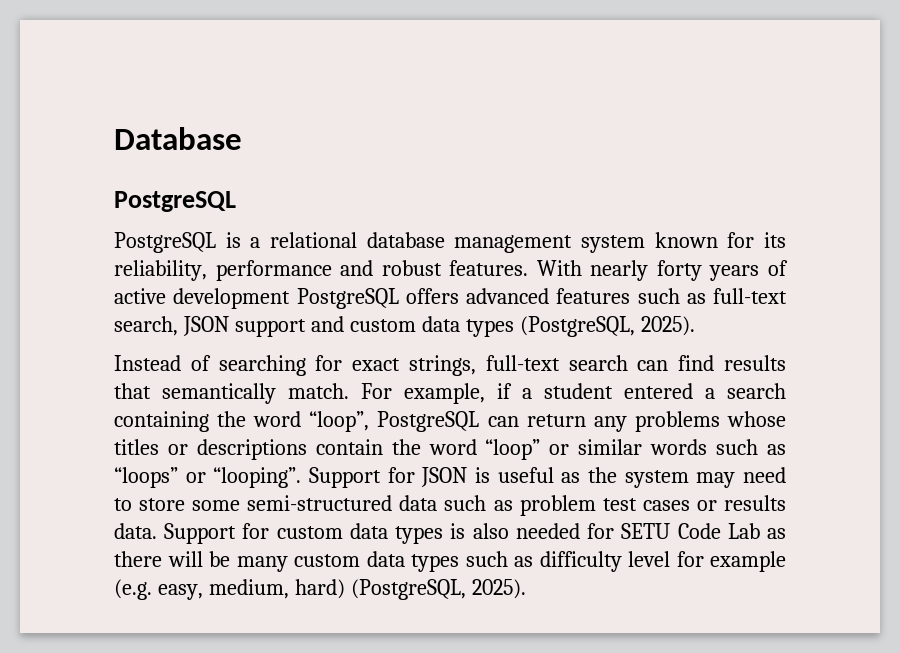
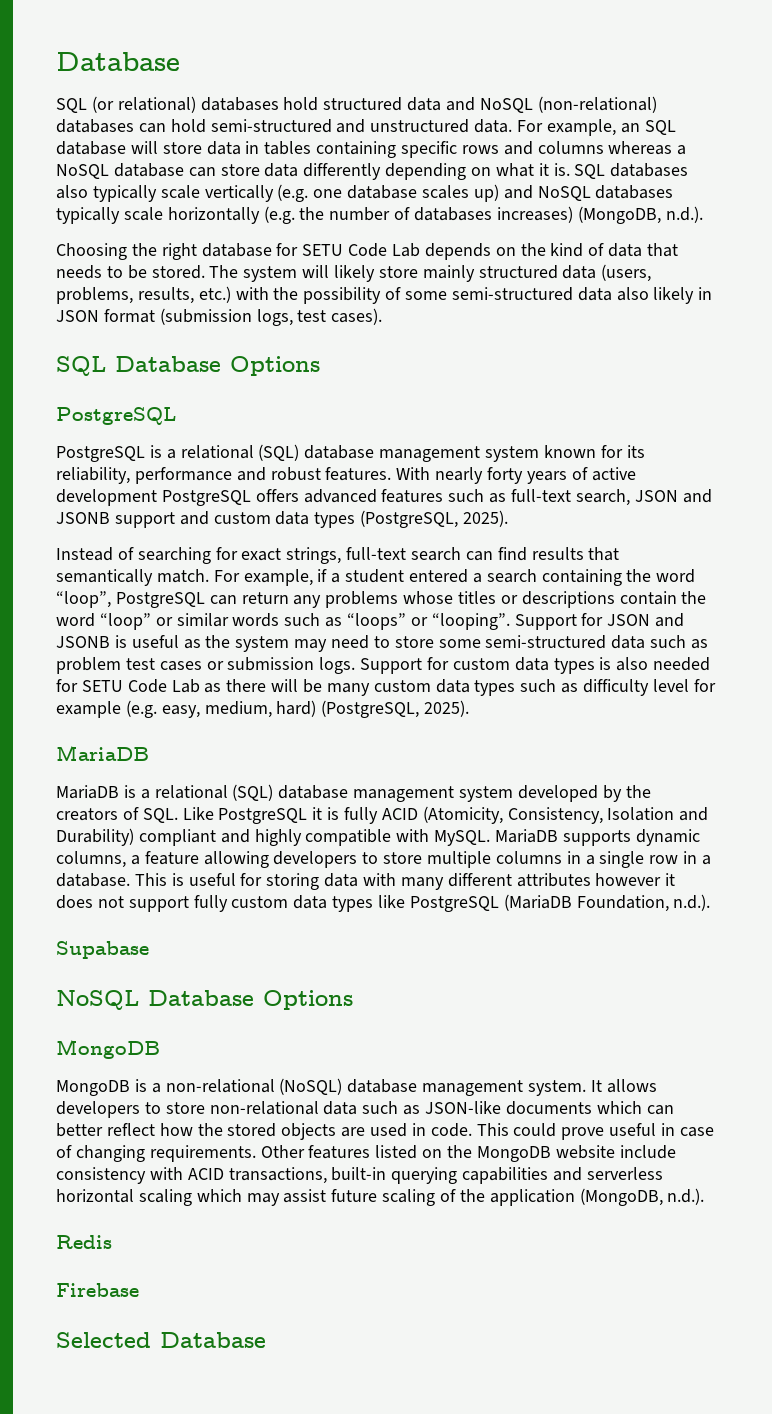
[114,127,242,150] Database -> [56,52,180,71] [56,96,657,113] [56,119,676,136] [56,141,687,158] [56,163,689,180] [56,184,674,202] [56,206,703,224] [56,243,679,260] [56,264,652,282] [56,286,713,304] [56,308,383,326] [56,356,320,376] Database // SQL (or relational) databases hold structured data and NoSQL (non-relational) databases can hold semi-structured and unstructured data. For example, an SQL database will store data in tables containing specific rows and columns whereas a NoSQL database can store data differently depending on what it is. SQL databases also typically scale vertically (e.g. one database scales up) and NoSQL databases typically scale horizontally (e.g. the number of databases increases) (MongoDB, n.d.). // Choosing the right database for SETU Code Lab depends on the kind of data that needs to be stored. The system will likely store mainly structured data (users, problems, results, etc.) with the possibility of some semi-structured data also likely in JSON format (submission logs, test cases). // SQL Database Options
(357, 240) none -> [258,444,300,461] (SQL)
(229, 326) none -> [682,489,712,503] [56,512,110,524] and JSONB
(468, 477) none -> [655,613,685,627] [56,636,110,648] and JSONB
[723,495,786,511] [114,523,157,539] results data. -> [227,657,356,674] submission logs.
(526, 589) none -> [56,745,149,761] [56,784,651,802] [56,806,709,824] [56,828,700,846] [56,851,712,868] [56,873,676,890] [56,894,711,912] [56,941,149,959] [56,990,353,1010] [56,1039,160,1059] [56,1078,657,1096] [56,1101,674,1118] [56,1123,714,1140] [56,1145,676,1162] [56,1167,663,1184] [56,1188,705,1206] [56,1235,112,1249] [56,1283,139,1297] [56,1332,266,1348] // MariaDB // MariaDB is a relational (SQL) database management system developed by the creators of SQL. Like PostgreSQL it is fully ACID (Atomicity, Consistency, Isolation and Durability) compliant and highly compatible with MySQL. MariaDB supports dynamic columns, a feature allowing developers to store multiple columns in a single row in a database. This is useful for storing data with many different attributes however it does not support fully custom data types like PostgreSQL (MariaDB Foundation, n.d.). // Supabase // NoSQL Database Options // MongoDB // MongoDB is a non-relational (NoSQL) database management system. It allows developers to store non-relational data such as JSON-like documents which can better reflect how the stored objects are used in code. This could prove useful in case of changing requirements. Other features listed on the MongoDB website include consistency with ACID transactions, built-in querying capabilities and serverless horizontal scaling which may assist future scaling of the application (MongoDB, n.d.). // Redis // Firebase // Selected Database

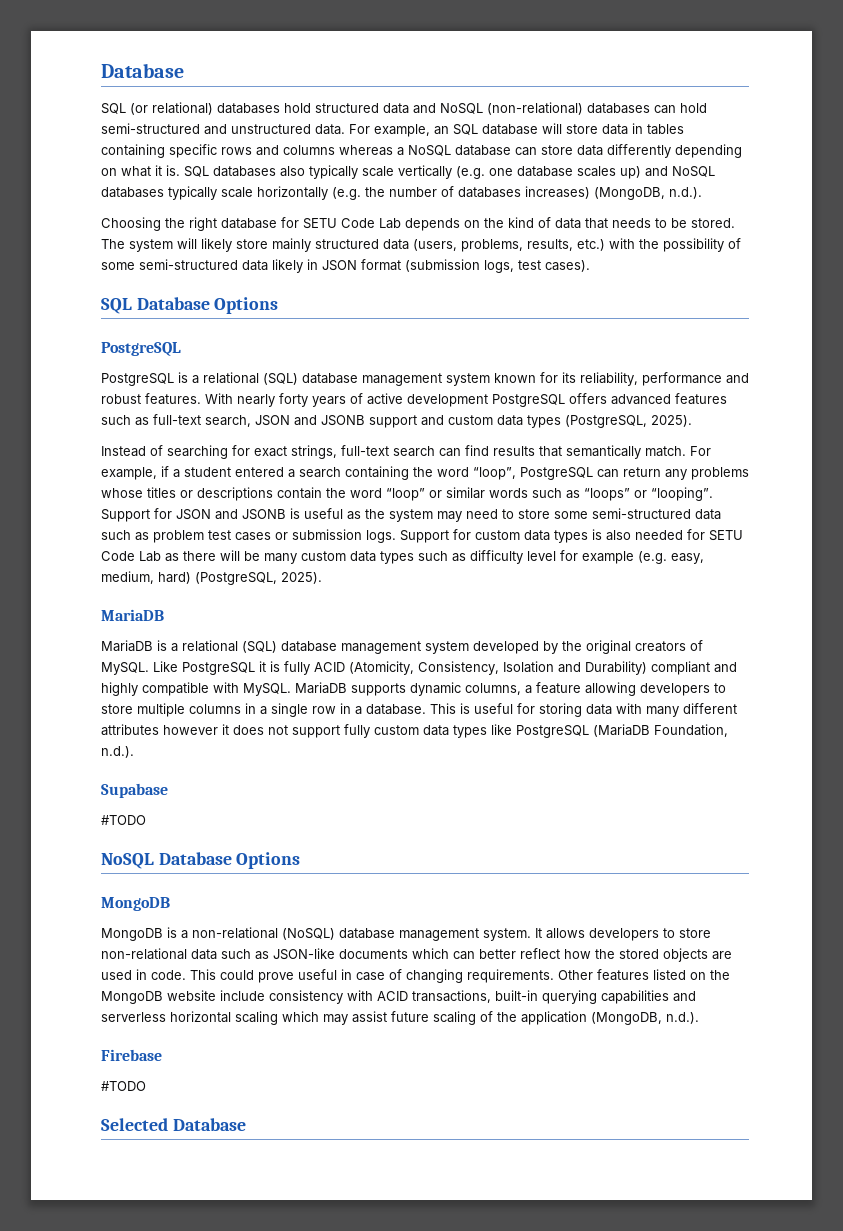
[616,287,649,301] also -> (268, 265) none
(651, 791) none -> [586,640,631,654] original
[142,808,178,823] SQL. -> [101,662,149,675] MySQL.
(149, 950) none -> [101,815,146,825] // #TODO
[56,1235,112,1249] [56,1283,139,1297] Redis // Firebase -> [101,1049,162,1061] [101,1081,146,1091] Firebase // #TODO

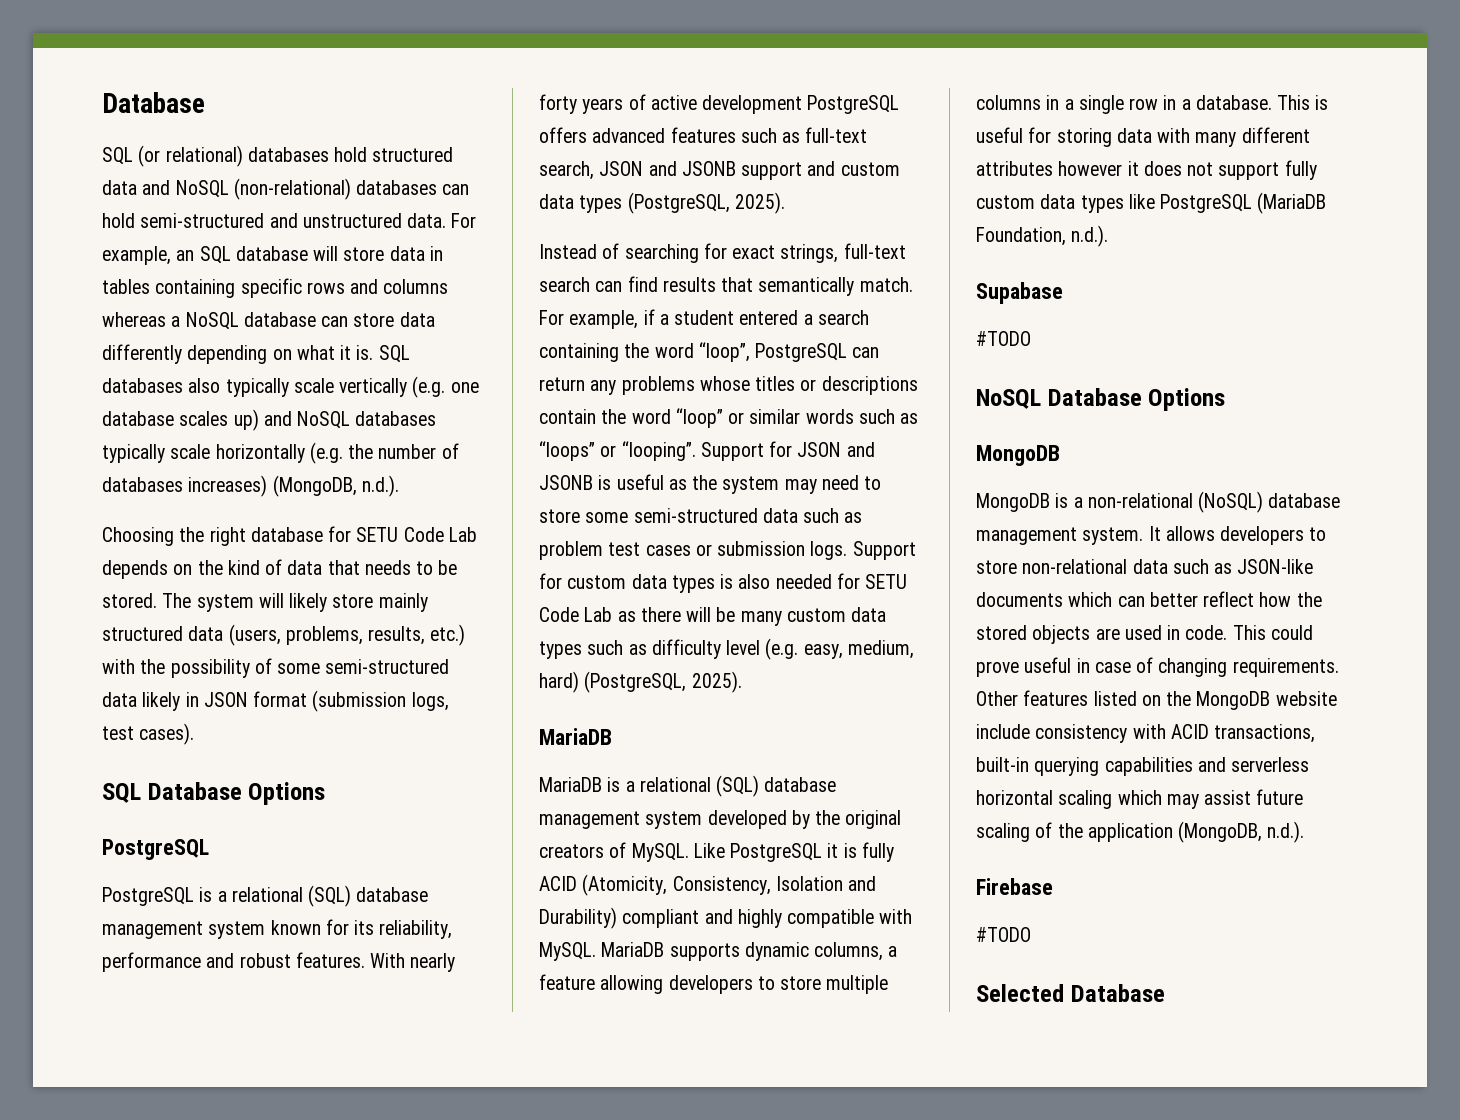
[560,550,634,564] for example -> (761, 647) none

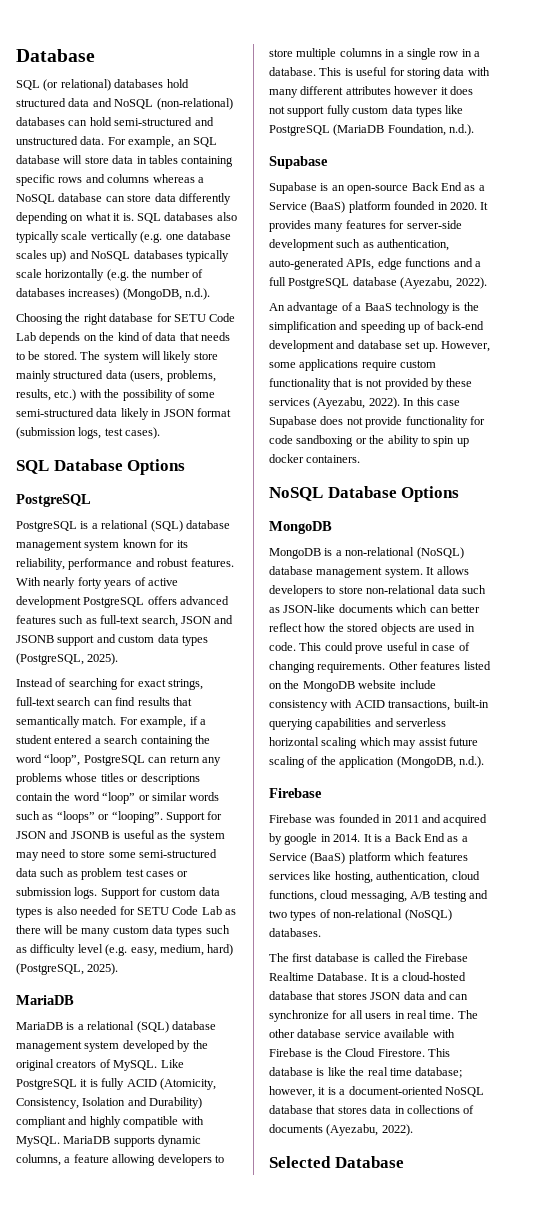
[976,331,1031,346] #TODO -> [269,182,485,194] [269,201,489,213] [269,220,462,232] [269,239,450,251] [269,258,481,270] [269,277,487,289] [269,302,479,314] [269,321,484,333] [269,340,490,352] [269,359,437,371] [269,378,473,390] [269,397,460,409] [269,416,485,428] [269,435,469,447] [269,454,361,463] Supabase is an open-source Back End as a Service (BaaS) platform founded in 2020. It provides many features for server-side development such as authentication, auto-generated APIs, edge functions and a full PostgreSQL database (Ayezabu, 2022). // An advantage of a BaaS technology is the simplification and speeding up of back-end development and database set up. However, some applications require custom functionality that is not provided by these services (Ayezabu, 2022). In this case Supabase does not provide functionality for code sandboxing or the ability to spin up docker containers.
[976,927,1031,942] #TODO -> [269,814,488,826] [269,833,468,845] [269,852,468,864] [269,871,480,883] [269,890,488,902] [269,909,452,921] [269,928,321,937] [269,953,469,962] [269,972,466,981] [269,991,469,1000] [269,1010,478,1022] [269,1029,455,1038] [269,1048,450,1057] [269,1067,463,1078] [269,1086,484,1098] [269,1105,475,1114] [269,1124,413,1136] Firebase was founded in 2011 and acquired by google in 2014. It is a Back End as a Service (BaaS) platform which features services like hosting, authentication, cloud functions, cloud messaging, A/B testing and two types of non-relational (NoSQL) databases. // The first database is called the Firebase Realtime Database. It is a cloud-hosted database that stores JSON data and can synchronize for all users in real time. The other database service available with Firebase is the Cloud Firestore. This database is like the real time database; however, it is a document-oriented NoSQL database that stores data in collections of documents (Ayezabu, 2022).

